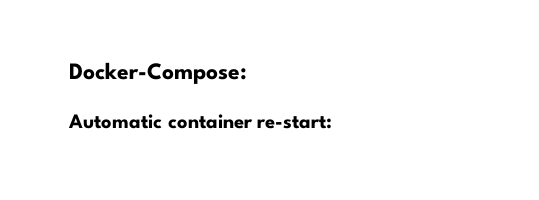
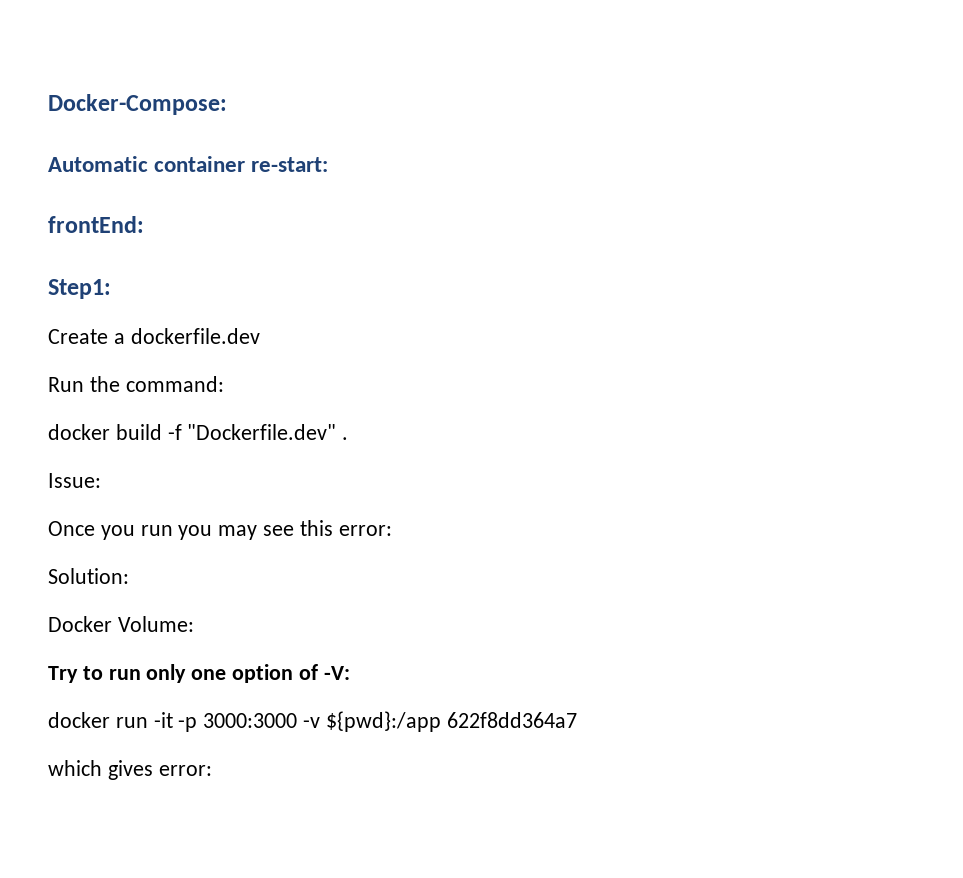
(333, 122) none -> [48,216,144,233] [48,279,111,299] [48,328,260,344] [48,376,224,392] [48,424,349,440] [48,473,101,488] [48,520,392,540] [48,568,129,584] [48,616,194,632] [48,664,350,683] [48,711,577,732] [48,760,212,780] // frontEnd: // Step1: // Create a dockerfile.dev // Run the command: // docker build -f "Dockerfile.dev" . // Issue: // Once you run you may see this error: // Solution: // Docker Volume: // Try to run only one option of -V: // docker run -it -p 3000:3000 -v ${pwd}:/app 622f8dd364a7 // which gives error:

